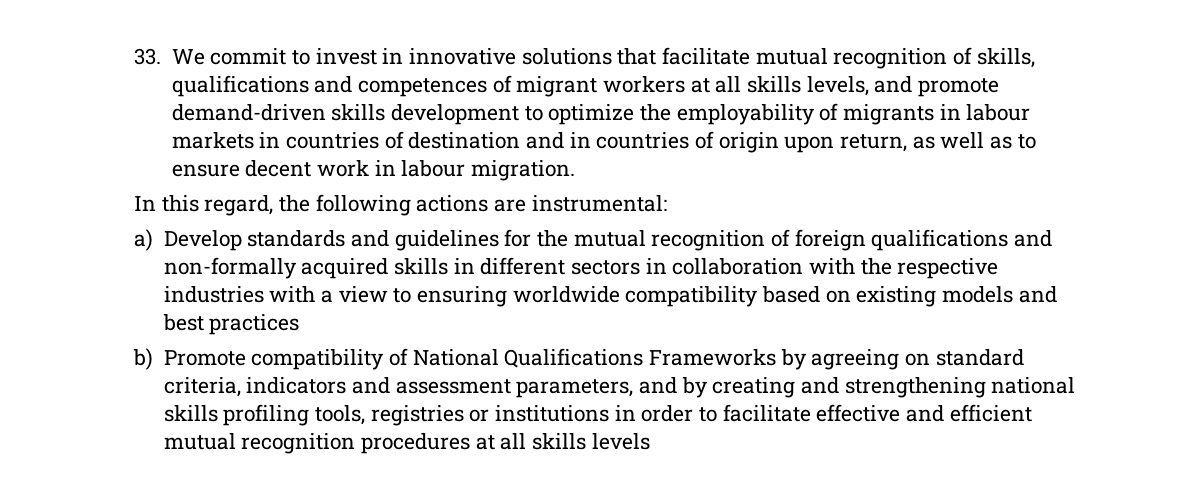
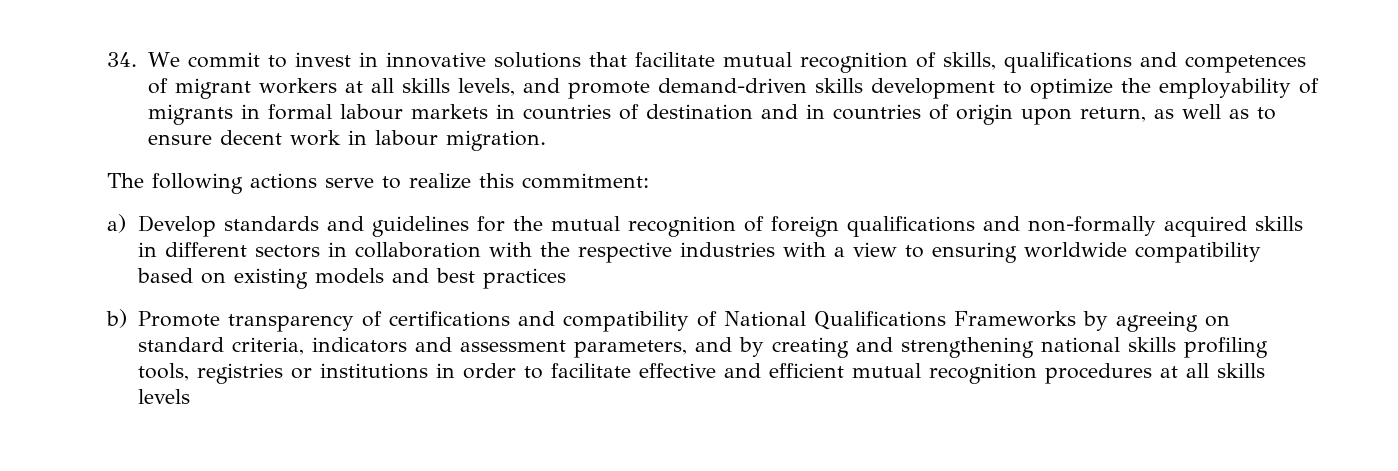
[134,48,162,65] 33. -> [107,52,138,67] 34.
(961, 112) none -> [268,104,333,120] formal
[134,194,667,216] In this regard, the following actions are instrumental: -> [107,173,650,194] The following actions serve to realize this commitment:
(246, 358) none -> [228,311,556,332] transparency of certifications and

